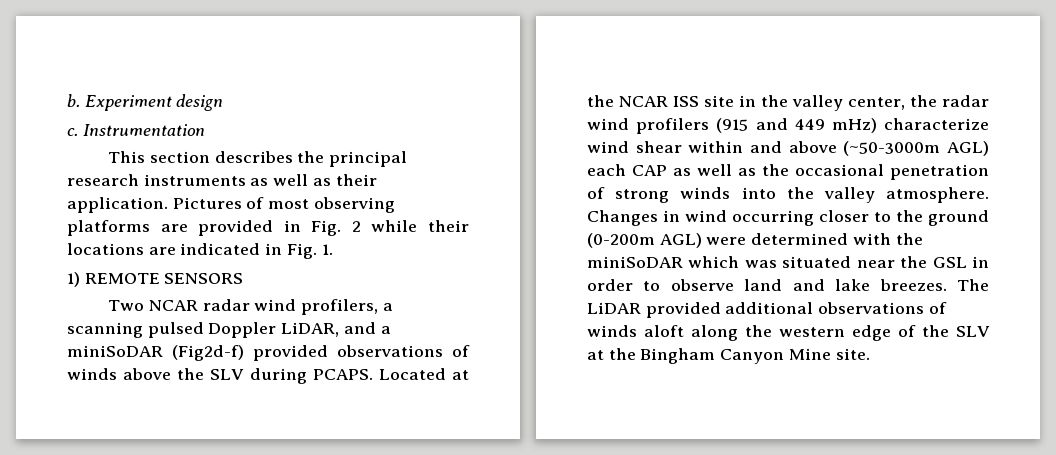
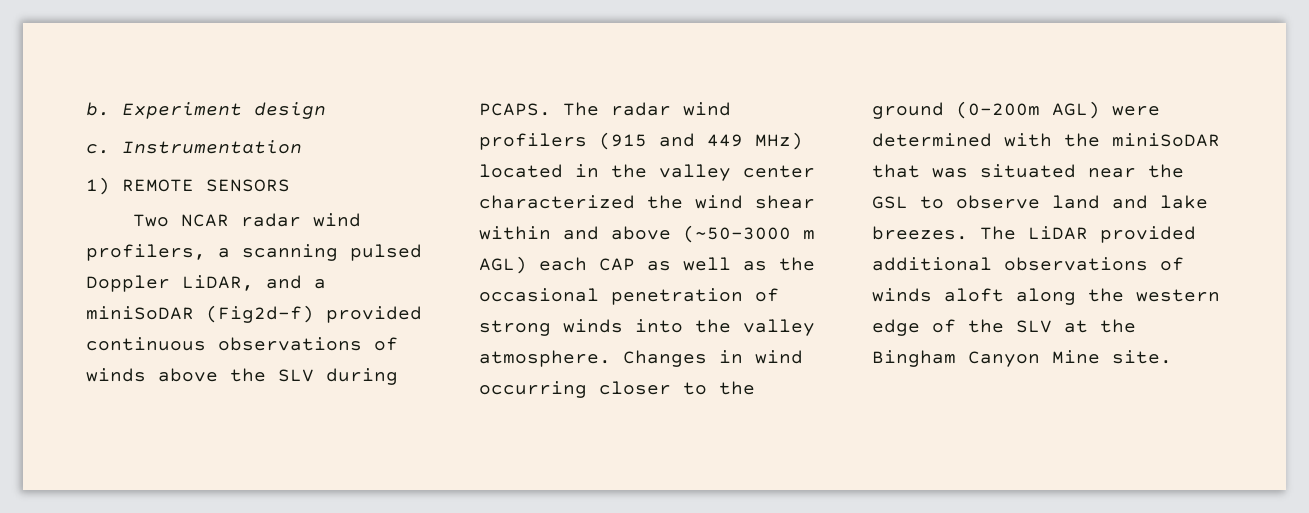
[108,151,407,167] [67,174,377,186] [67,197,395,213] [67,220,469,236] [67,243,333,259] // This section describes the principal research instruments as well as their application. Pictures of most observing platforms are provided in Fig. 2 while their locations are indicated in Fig. 1. -> (302, 147) none
(328, 353) none -> [86,337,206,351] continuous
[378,368,469,380] [587,95,937,111] Located at the NCAR ISS site in the valley center, the -> [563,102,599,116] The
[831,118,989,133] mHz) characterize -> [755,132,803,150] [479,164,815,181] [479,195,683,209] MHz) located in the valley center characterized the
[843,141,941,156] (~50-3000m -> [683,225,815,243] (~50-3000 m
[688,256,740,268] which -> [872,164,920,178] that
[972,256,990,268] [587,279,633,291] in order -> (908, 202) none

